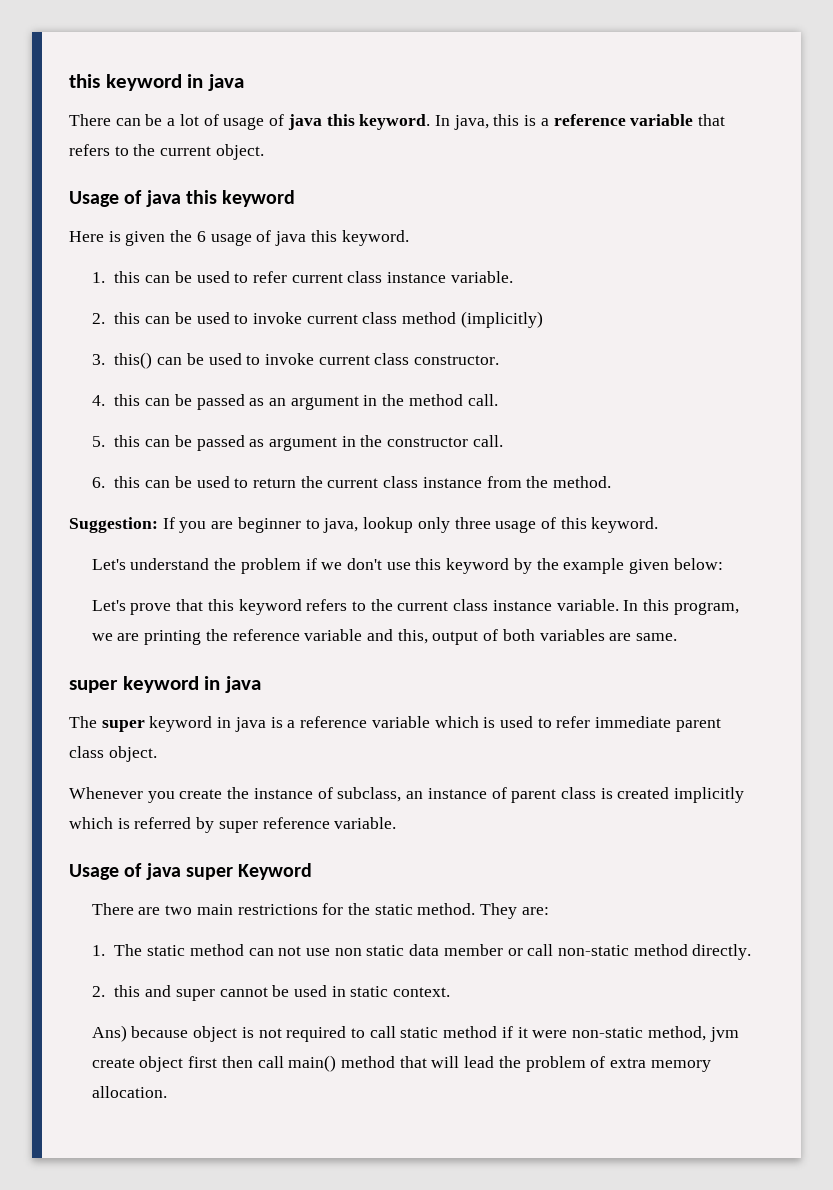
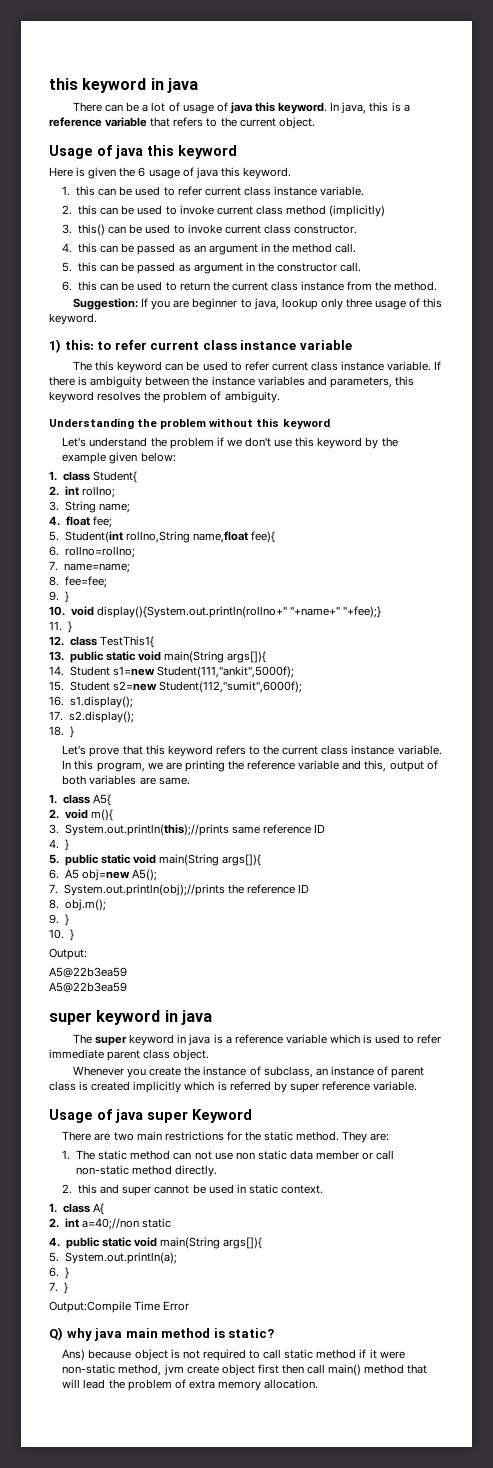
(659, 525) none -> [49,339,352,353] [73,361,442,373] [49,376,414,388] [49,391,280,403] [49,418,330,429] // 1) this: to refer current class instance variable // The this keyword can be used to refer current class instance variable. If there is ambiguity between the instance variables and parameters, this keyword resolves the problem of ambiguity. // Understanding the problem without this keyword
(723, 564) none -> [49,471,137,483] [49,486,115,498] [49,501,130,513] [49,516,112,528] [49,531,276,543] [49,546,135,558] [49,561,130,573] [49,576,107,588] [49,591,69,603] [49,606,382,618] [49,621,72,633] [49,636,154,648] [49,651,267,663] [49,666,294,678] [49,681,302,693] [49,696,133,708] [49,711,134,723] [49,726,74,738] // 1. class Student{ // 2. int rollno; // 3. String name; // 4. float fee; // 5. Student(int rollno,String name,float fee){ // 6. rollno=rollno; // 7. name=name; // 8. fee=fee; // 9. } // 10. void display(){System.out.println(rollno+" "+name+" "+fee);} // 11. } // 12. class TestThis1{ // 13. public static void main(String args[]){ // 14. Student s1=new Student(111,"ankit",5000f); // 15. Student s2=new Student(112,"sumit",6000f); // 16. s1.display(); // 17. s2.display(); // 18. }
(678, 637) none -> [49,794,111,806] [49,809,113,821] [49,824,326,836] [49,839,69,851] [49,854,262,866] [49,869,157,881] [49,884,310,896] [49,899,106,911] [49,914,69,926] [49,929,74,941] [49,948,87,960] [49,967,127,978] [49,982,127,993] // 1. class A5{ // 2. void m(){ // 3. System.out.println(this);//prints same reference ID // 4. } // 5. public static void main(String args[]){ // 6. A5 obj=new A5(); // 7. System.out.println(obj);//prints the reference ID // 8. obj.m(); // 9. } // 10. } // Output: // A5@22b3ea59 // A5@22b3ea59
(451, 992) none -> [49,1203,104,1215] [49,1218,171,1230] [49,1237,263,1249] [49,1252,177,1264] [49,1267,69,1279] [49,1282,68,1294] [49,1301,190,1313] [49,1327,275,1341] // 1. class A{ // 2. int a=40;//non static // 4. public static void main(String args[]){ // 5. System.out.println(a); // 6. } // 7. } // Output:Compile Time Error // Q) why java main method is static?

